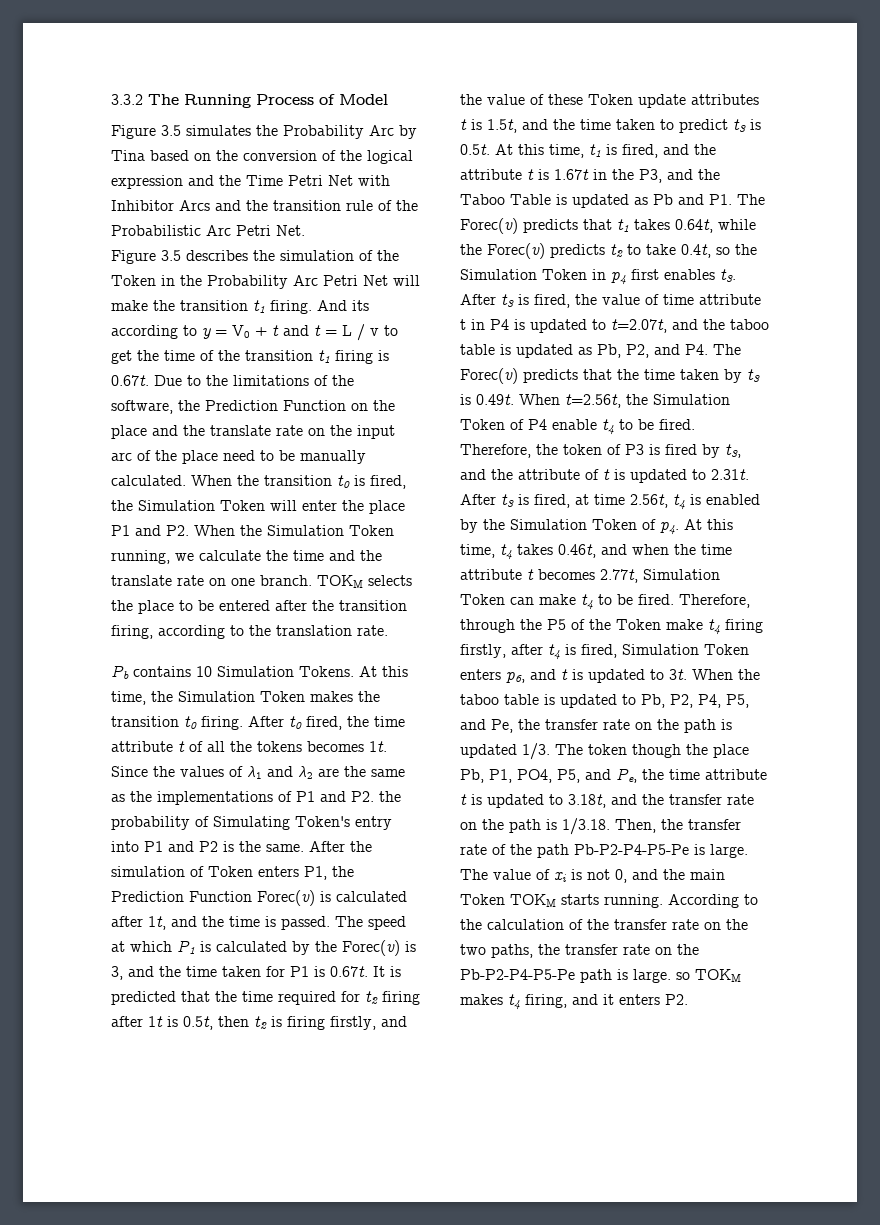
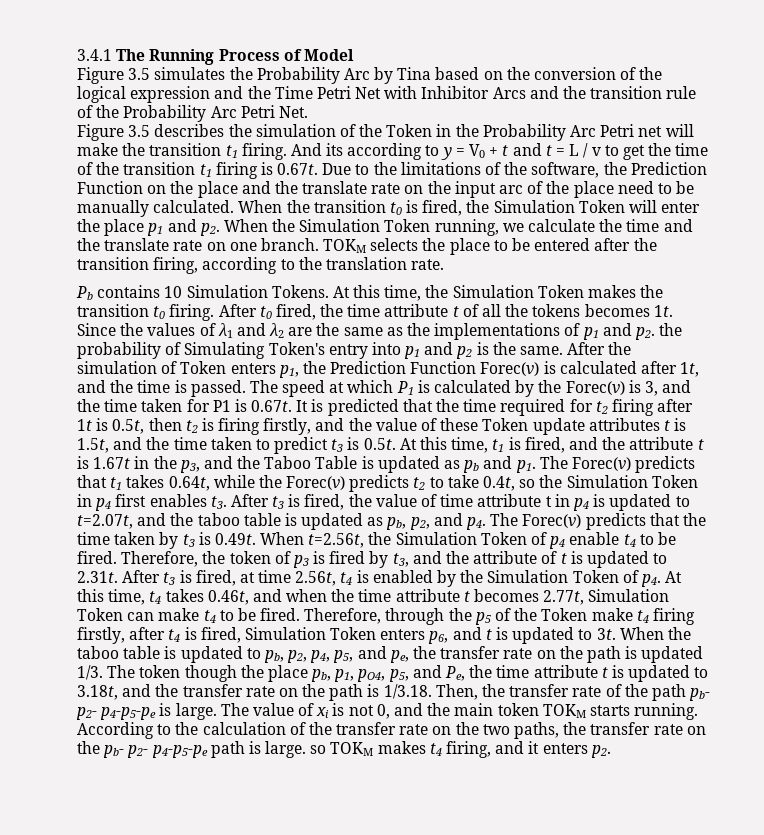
[111,94,143,105] 3.3.2 -> [77,49,112,61] 3.4.1
[111,225,201,236] Probabilistic -> [123,105,207,122] Probability
[363,275,388,286] Net -> [638,126,663,137] net
[111,525,189,536] P1 and P2. -> [147,219,220,236] p1 and p2.
[296,791,374,802] P1 and P2. -> [582,323,655,340] p1 and p2.
[144,841,218,852] P1 and P2 -> [404,342,473,359] p1 and p2
[304,866,327,880] P1, -> [278,365,299,378] p1,
[639,169,662,183] P3, -> [179,460,200,473] p3,
[653,194,732,205] Pb and P1. -> [463,456,536,473] pb and p1.
[490,319,509,330] P4 -> [572,498,589,511] p4
[597,344,708,358] Pb, P2, and P4. -> [386,513,487,530] pb, p2, and p4.
[528,419,547,430] P4 -> [549,536,566,549] p4
[625,444,644,455] P3 -> [292,555,309,568] p3
[547,619,566,630] P5 -> [474,612,491,625] p5
[641,694,749,708] [460,719,513,733] Pb, P2, P4, P5, and Pe, -> [263,646,409,663] pb, p2, p4, p5, and pe,
[460,769,580,783] Pb, P1, PO4, P5, -> [311,669,409,682] pb, p1, pO4, p5,
[574,844,689,855] Pb-P2-P4-P5-Pe -> [689,688,711,701] [76,707,157,720] pb- p2- p4-p5-pe
[460,894,505,905] Token -> [497,703,539,716] token
[460,969,575,980] Pb-P2-P4-P5-Pe -> [103,745,208,758] pb- p2- p4-p5-pe
[665,994,688,1005] P2. -> [590,745,611,758] p2.

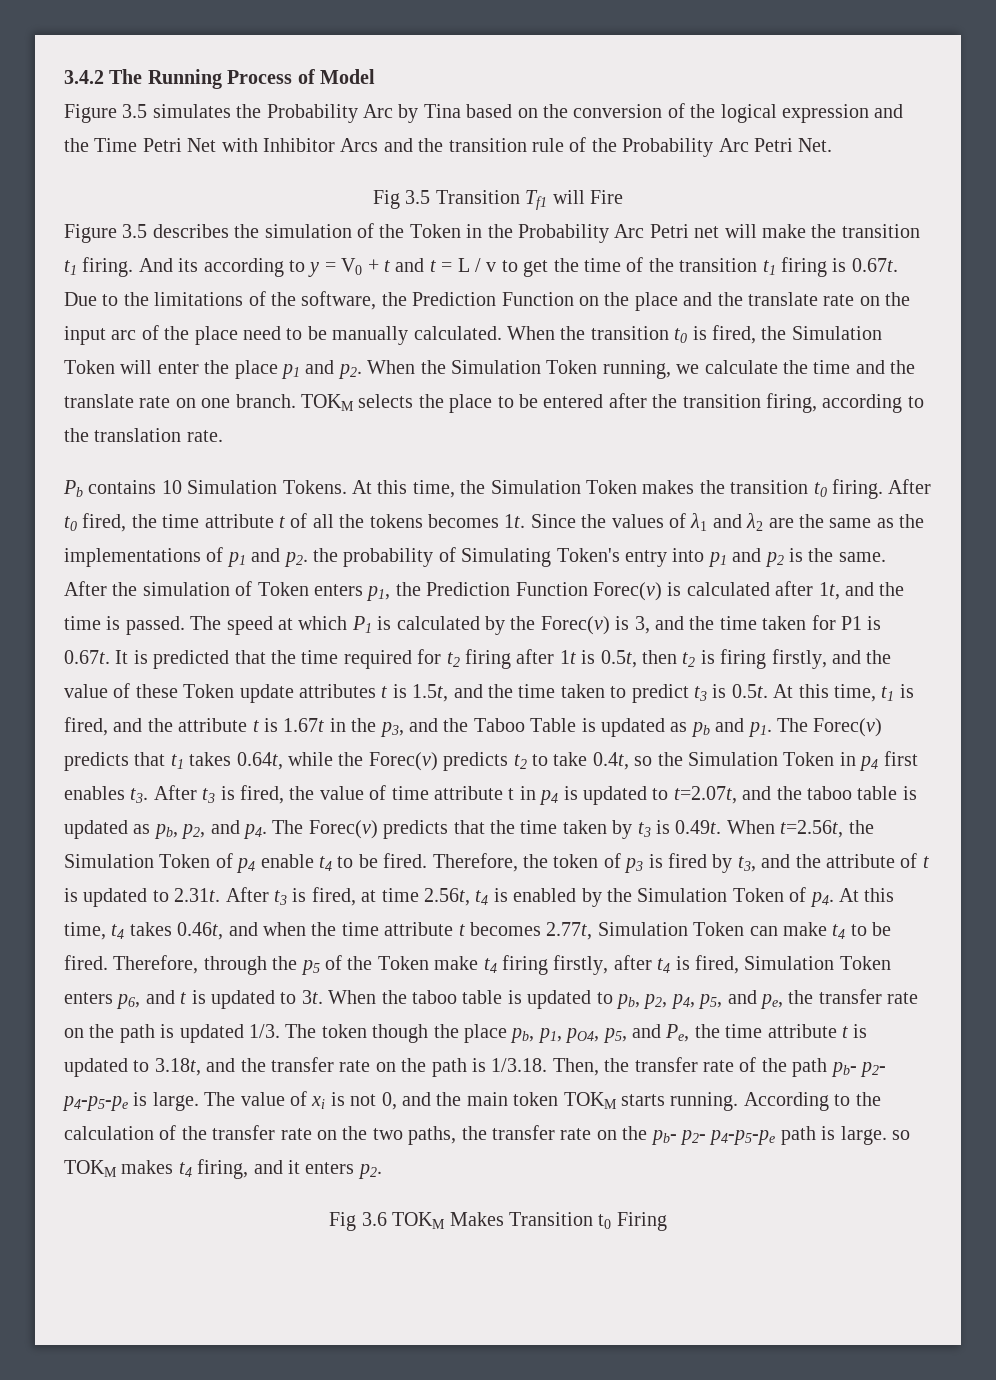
[77,49,112,61] 3.4.1 -> [64,70,104,84] 3.4.2
(308, 112) none -> [373,190,623,210] // Fig 3.5 Transition Tf1 will Fire
(611, 751) none -> [329,1212,667,1231] // Fig 3.6 TOKM Makes Transition t0 Firing

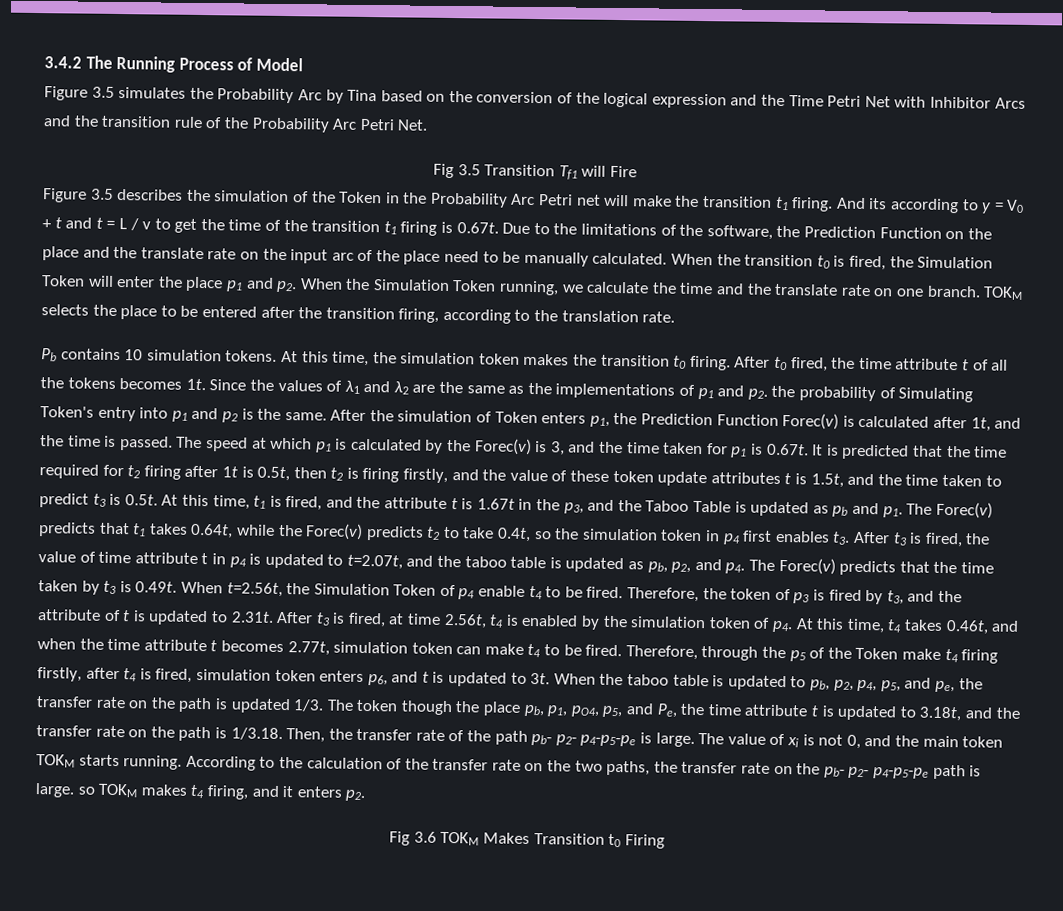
[187,480,347,494] Simulation Tokens. -> [146,349,278,362] simulation tokens.
[490,480,637,494] Simulation Token -> [400,352,520,365] simulation token
[351,616,372,633] P1 -> [315,441,332,453] p1
[840,616,862,630] P1 -> [730,446,748,458] p1
[183,684,235,698] Token -> [612,470,654,483] token
[687,752,835,766] Simulation Token -> [581,528,703,542] simulation token
[637,888,784,902] Simulation Token -> [630,616,751,629] simulation token
[597,922,745,936] Simulation Token -> [333,641,453,655] simulation token
[744,956,891,970] Simulation Token -> [195,668,316,682] simulation token

